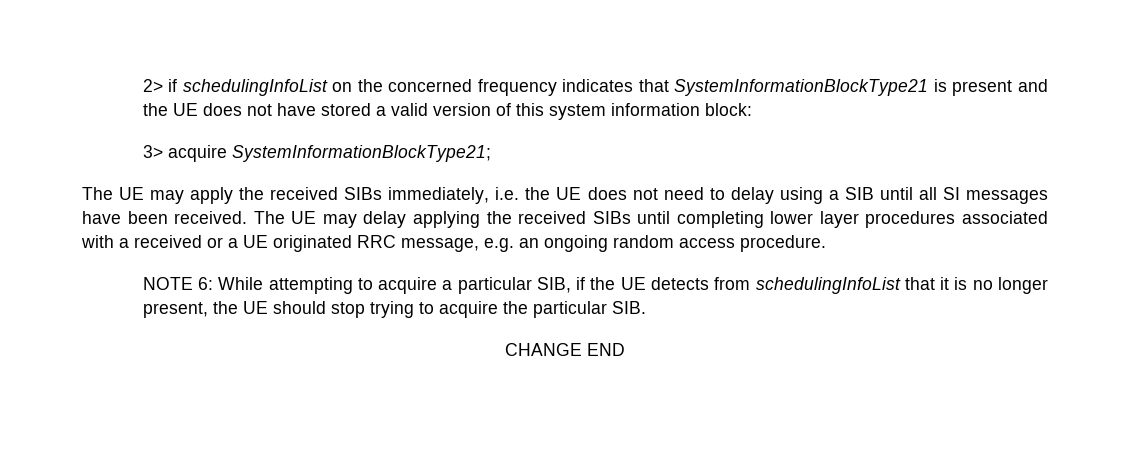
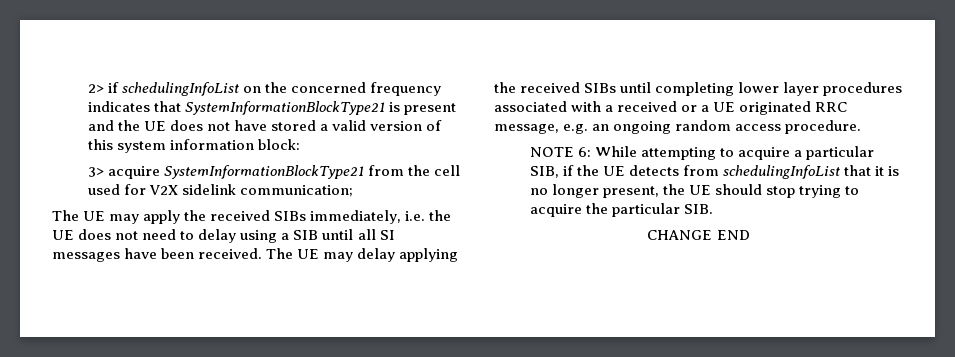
[231,145,491,162] SystemInformationBlockType21; -> [164,165,461,179] [87,184,354,197] SystemInformationBlockType21 from the cell used for V2X sidelink communication;

